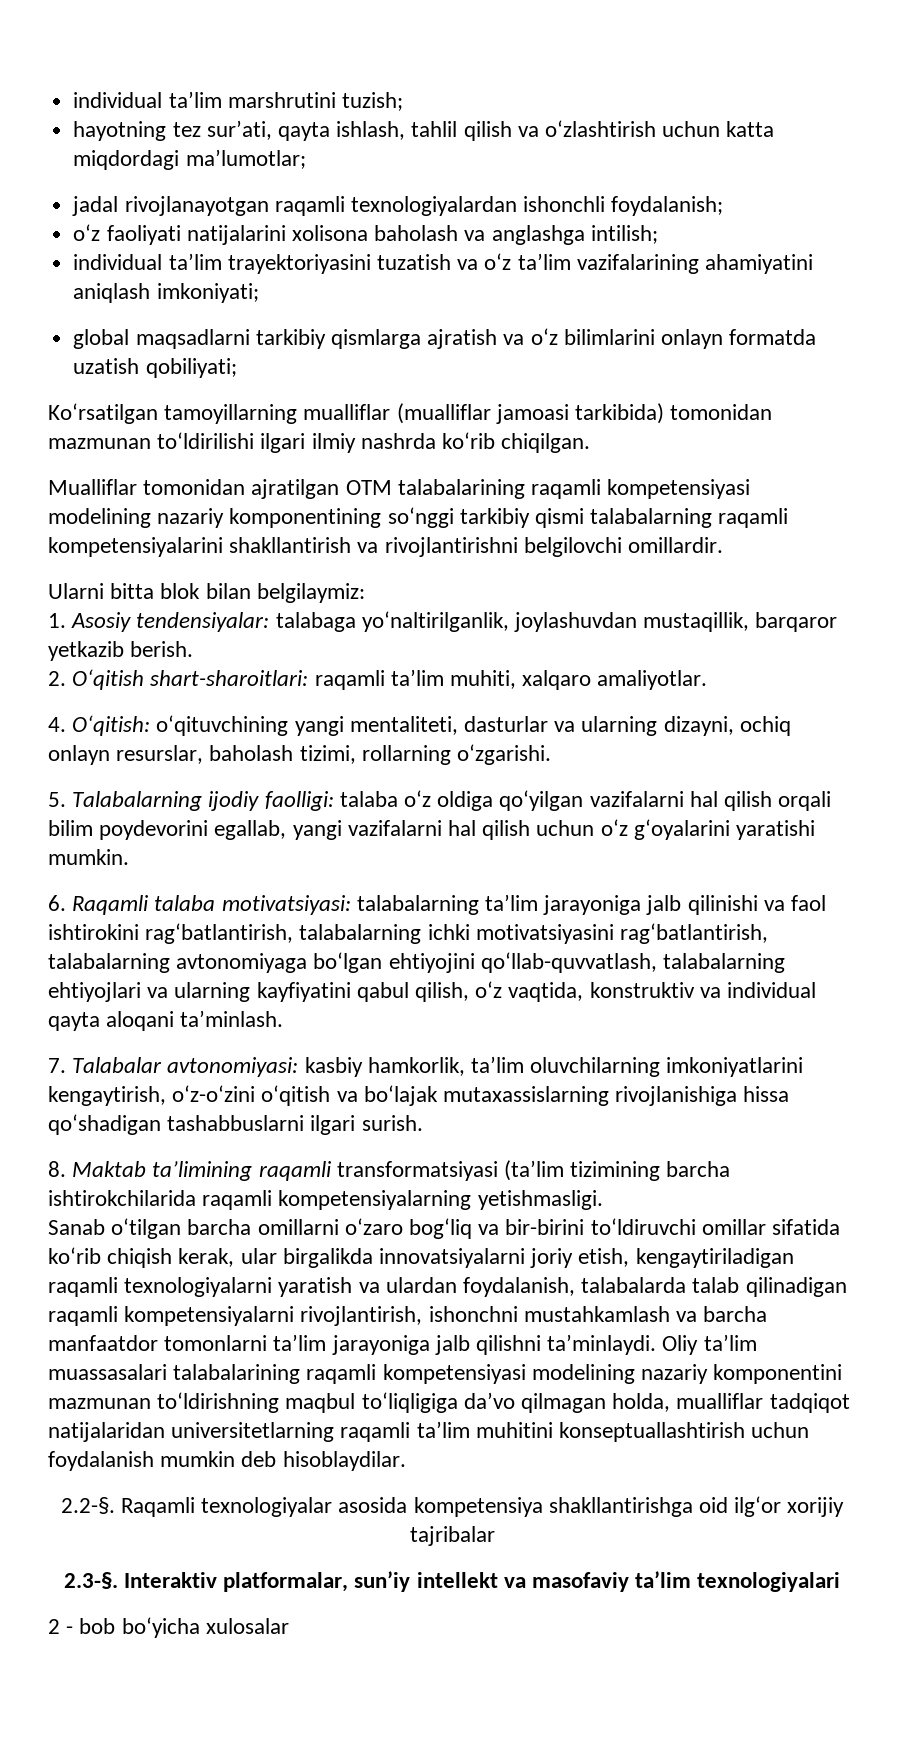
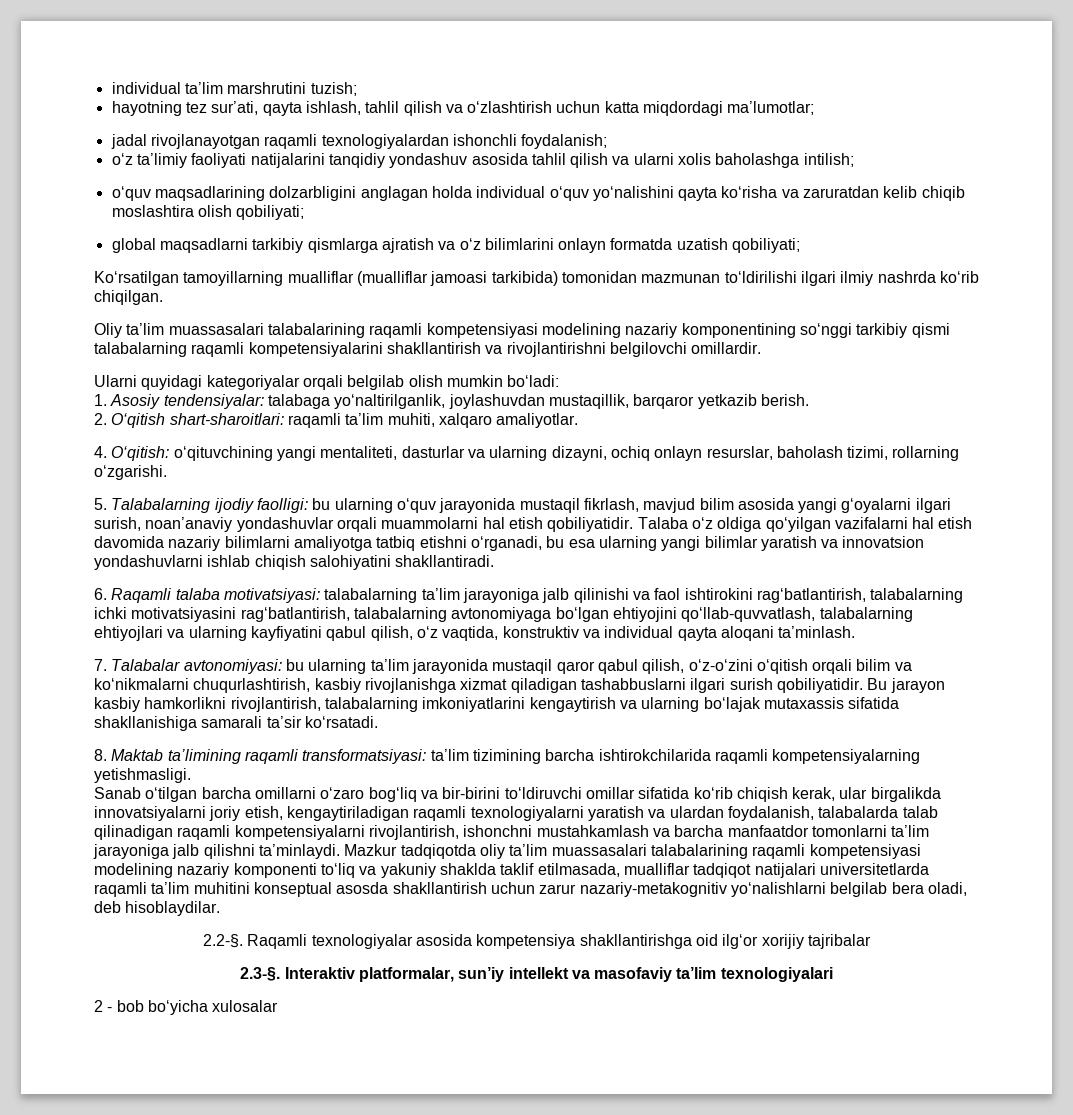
(101, 232) none -> [136,153,187,168] ta’limiy
[291,225,658,245] [73,253,813,274] [73,283,259,303] xolisona baholash va anglashga intilish; // individual ta’lim trayektoriyasini tuzatish va o‘z ta’lim vazifalarining ahamiyatini aniqlash imkoniyati; -> [328,153,854,168] [111,186,965,201] [111,205,305,220] tanqidiy yondashuv asosida tahlil qilish va ularni xolis baholashga intilish; // o‘quv maqsadlarining dolzarbligini anglagan holda individual o‘quv yo‘nalishini qayta ko‘risha va zaruratdan kelib chiqib moslashtira olish qobiliyati;
[48,479,392,499] Mualliflar tomonidan ajratilgan OTM -> [94,323,264,338] Oliy ta’lim muassasalari
[110,583,365,603] bitta blok bilan belgilaymiz: -> [141,375,560,390] quyidagi kategoriyalar orqali belgilab olish mumkin bo‘ladi:
[339,791,398,807] talaba -> [312,498,951,513] [94,517,688,532] bu ularning o‘quv jarayonida mustaqil fikrlash, mavjud bilim asosida yangi g‘oyalarni ilgari surish, noan’anaviy yondashuvlar orqali muammolarni hal etish qobiliyatidir. Talaba
[724,791,832,811] [48,819,816,840] [48,849,129,865] qilish orqali bilim poydevorini egallab, yangi vazifalarni hal qilish uchun o‘z g‘oyalarini yaratishi mumkin. -> [938,517,973,529] [94,536,925,551] [94,555,495,570] etish davomida nazariy bilimlarni amaliyotga tatbiq etishni o‘rganadi, bu esa ularning yangi bilimlar yaratish va innovatsion yondashuvlarni ishlab chiqish salohiyatini shakllantiradi.
[304,1056,804,1077] [48,1085,790,1106] [48,1114,423,1135] kasbiy hamkorlik, ta’lim oluvchilarning imkoniyatlarini kengaytirish, o‘z-o‘zini o‘qitish va bo‘lajak mutaxassislarning rivojlanishiga hissa qo‘shadigan tashabbuslarni ilgari surish. -> [285,659,912,674] [94,678,945,693] [94,697,900,712] [94,716,378,731] bu ularning ta’lim jarayonida mustaqil qaror qabul qilish, o‘z-o‘zini o‘qitish orqali bilim va ko‘nikmalarni chuqurlashtirish, kasbiy rivojlanishga xizmat qiladigan tashabbuslarni ilgari surish qobiliyatidir. Bu jarayon kasbiy hamkorlikni rivojlantirish, talabalarning imkoniyatlarini kengaytirish va ularning bo‘lajak mutaxassis sifatida shakllanishiga samarali ta’sir ko‘rsatadi.
[336,1160,565,1181] transformatsiyasi (ta’lim -> [302,749,469,764] transformatsiyasi: ta’lim
[662,1334,757,1355] [48,1364,843,1384] [48,1392,850,1413] [48,1421,810,1442] [48,1451,236,1471] Oliy ta’lim muassasalari talabalarining raqamli kompetensiyasi modelining nazariy komponentini mazmunan to‘ldirishning maqbul to‘liqligiga da’vo qilmagan holda, mualliflar tadqiqot natijalaridan universitetlarning raqamli ta’lim muhitini konseptuallashtirish uchun foydalanish mumkin -> [344,844,921,859] [94,863,929,878] [94,882,967,897] Mazkur tadqiqotda oliy ta’lim muassasalari talabalarining raqamli kompetensiyasi modelining nazariy komponenti to‘liq va yakuniy shaklda taklif etilmasada, mualliflar tadqiqot natijalari universitetlarda raqamli ta’lim muhitini konseptual asosda shakllantirish uchun zarur nazariy-metakognitiv yo‘nalishlarni belgilab bera oladi,

